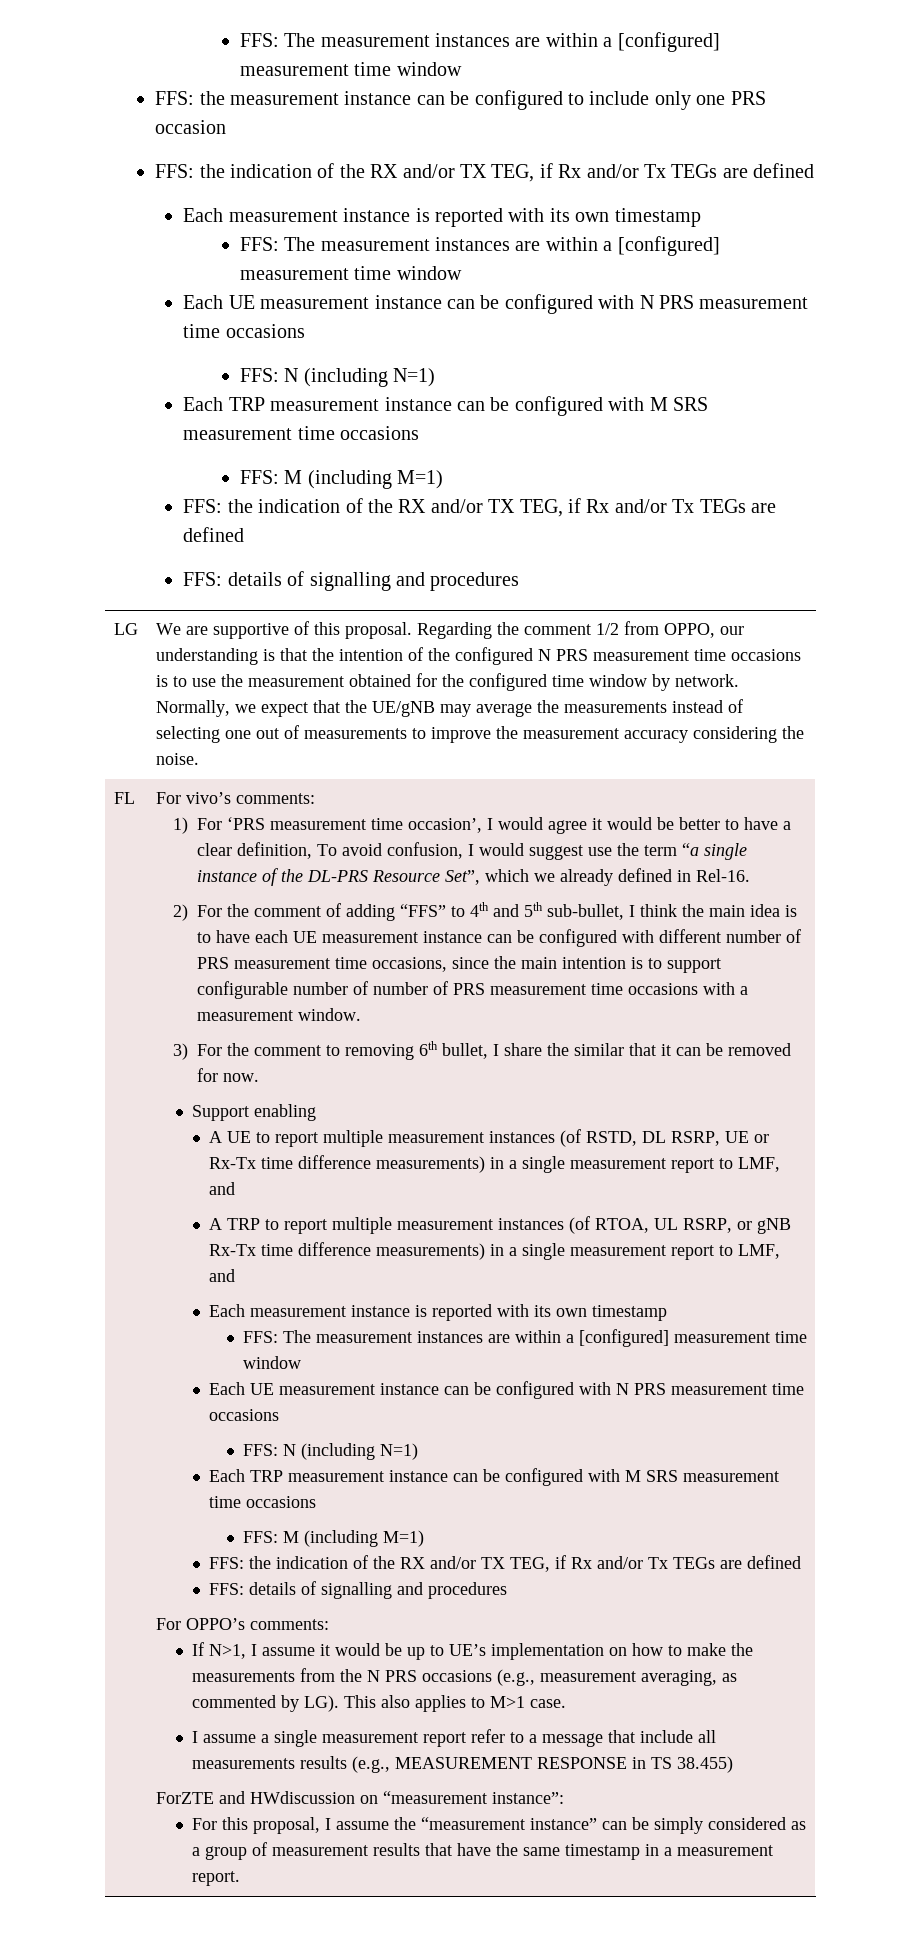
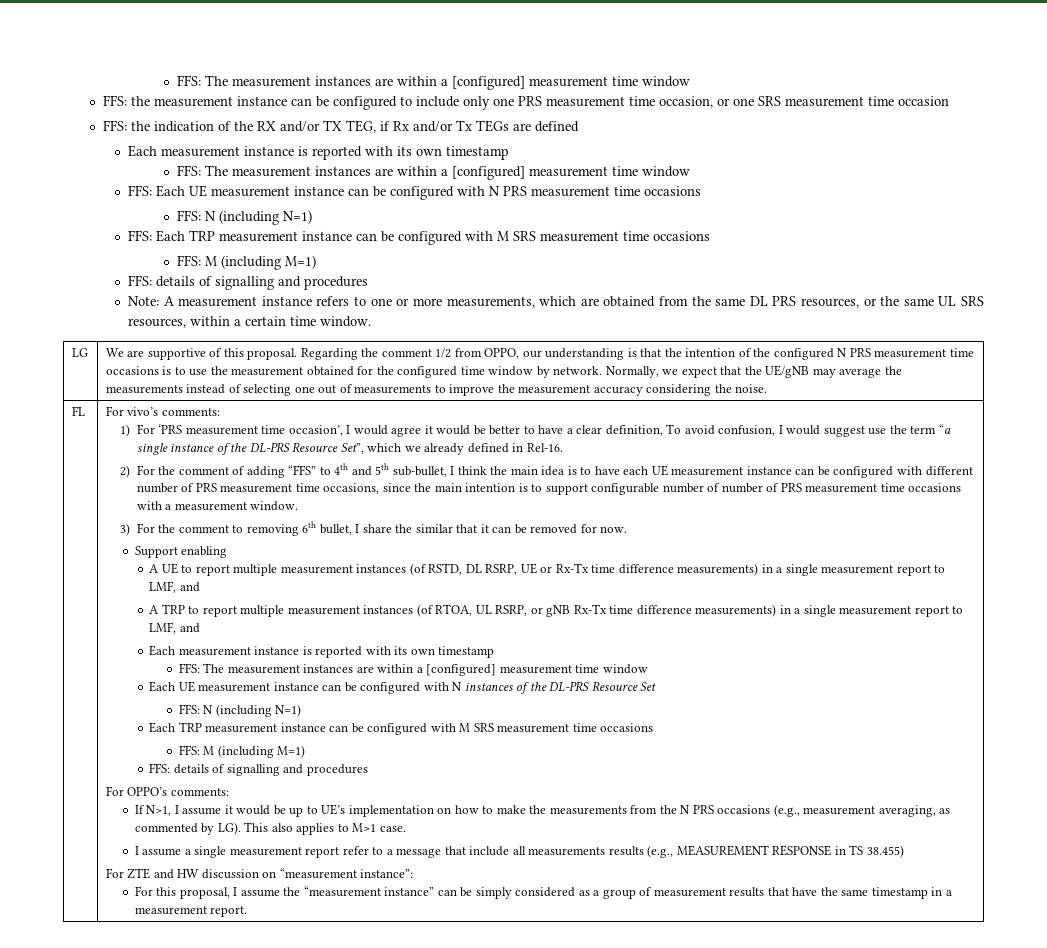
(766, 98) none -> [546,96,895,108] measurement time occasion, or one SRS measurement time
(462, 273) none -> [128,185,153,196] FFS:
(435, 377) none -> [128,230,153,241] FFS:
[183,498,776,517] [183,527,245,542] [183,571,520,591] // FFS: the indication of the RX and/or TX TEG, if Rx and/or Tx TEGs are defined // FFS: details of signalling and procedures -> [128,275,369,290] [128,296,985,308] [128,316,372,328] // FFS: details of signalling and procedures // Note: A measurement instance refers to one or more measurements, which are obtained from the same DL PRS resources, or the same UL SRS resources, within a certain time window.
[634,1383,805,1395] [209,1409,280,1421] PRS measurement time occasions -> [464,681,657,694] instances of the DL-PRS Resource Set
[209,1555,802,1572] // FFS: the indication of the RX and/or TX TEG, if Rx and/or Tx TEGs are defined -> (306, 751) none
[155,1791,355,1804] ForZTE and HWdiscussion -> [105,868,259,879] For ZTE and HW discussion

